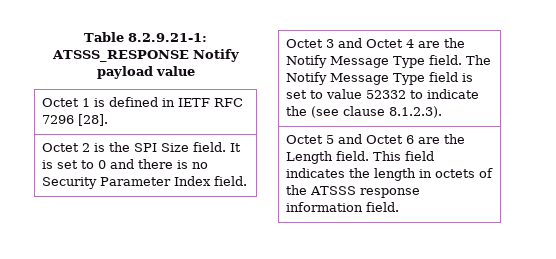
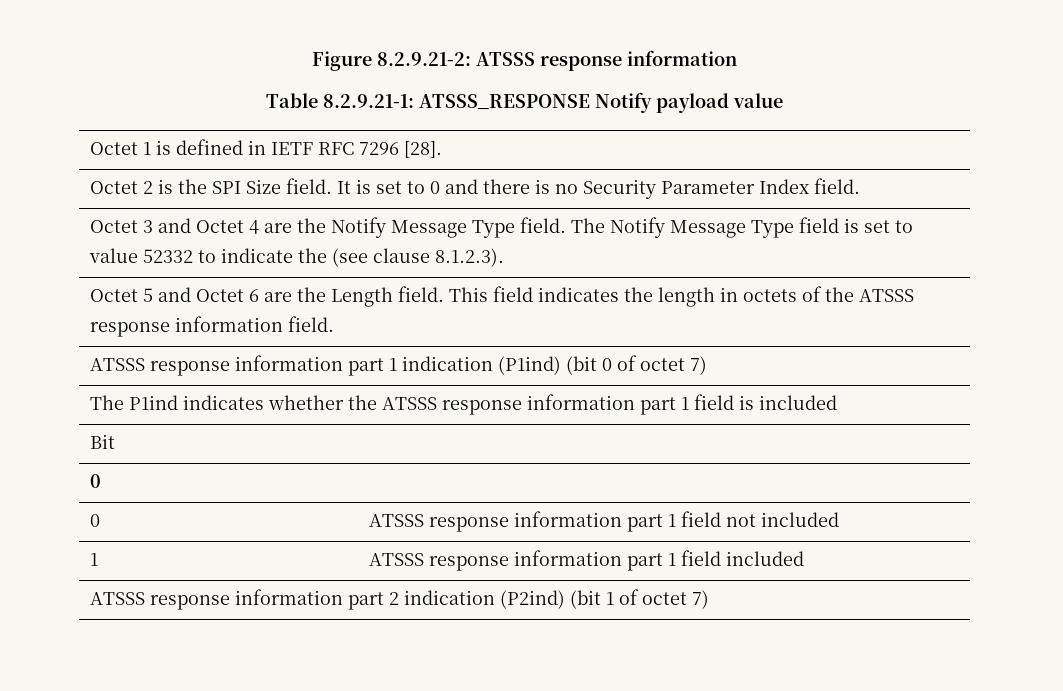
(84, 37) none -> [312,50,737,71] Figure 8.2.9.21-2: ATSSS response information //
(399, 207) none -> [90,355,708,376] [90,394,838,415] [90,434,116,449] [90,474,102,488] [90,514,101,527] [369,511,840,532] [90,553,99,566] [369,550,805,571] [90,589,710,610] // ATSSS response information part 1 indication (P1ind) (bit 0 of octet 7) // The P1ind indicates whether the ATSSS response information part 1 field is included // Bit // 0 // 0 | ATSSS response information part 1 field not included // 1 | ATSSS response information part 1 field included // ATSSS response information part 2 indication (P2ind) (bit 1 of octet 7)

